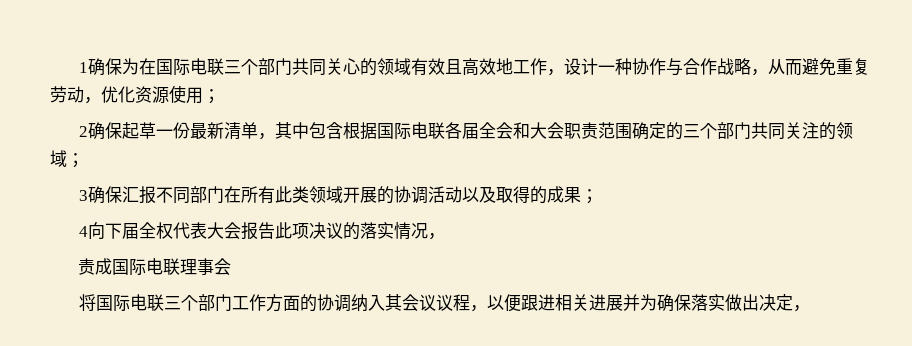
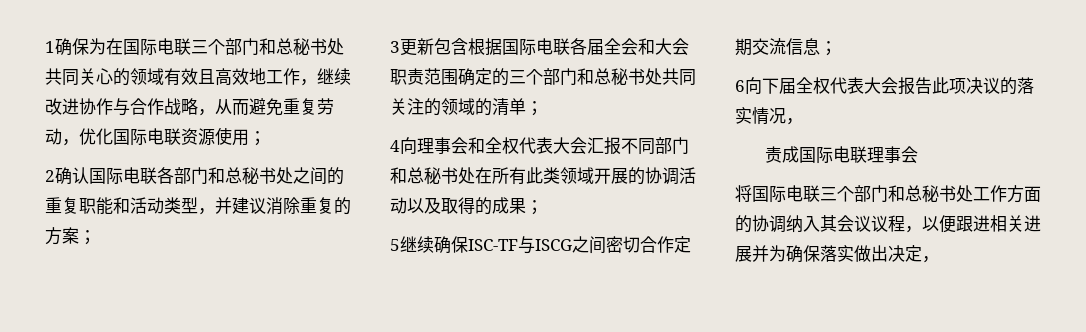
(293, 66) none -> [259,38,344,56] 和总秘书处
[564,58,633,75] 设计一种 -> [317,68,351,85] [45,98,79,115] 继续改进
(135, 94) none -> [113,128,181,146] 国际电联
[105,122,310,140] 保起草一份最新清单，其中 -> [72,167,344,185] [45,197,351,215] [45,227,96,245] [390,38,434,56] 认国际电联各部门和总秘书处之间的重复职能和活动类型，并建议消除重复的方案； // 3更新
(752, 130) none -> [577,68,662,86] 和总秘书处
[67,153,84,168] [79,186,123,204] ； // 3确保 -> [475,98,543,116] [390,137,587,154] 的清单； // 4向理事会和全权代表大会
(225, 194) none -> [390,167,475,185] 和总秘书处
[79,226,89,237] 4 -> [390,236,691,254] [735,38,837,56] [735,80,745,92] 5继续确保ISC-TF与ISCG之间密切合作定期交流信息； // 6
(233, 302) none -> [888,185,973,203] 和总秘书处

